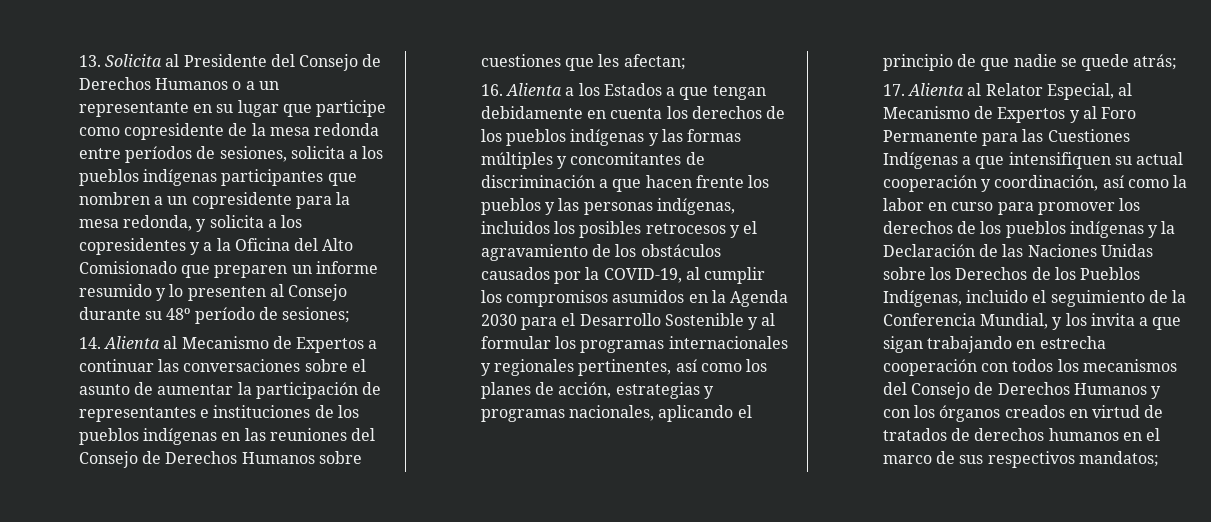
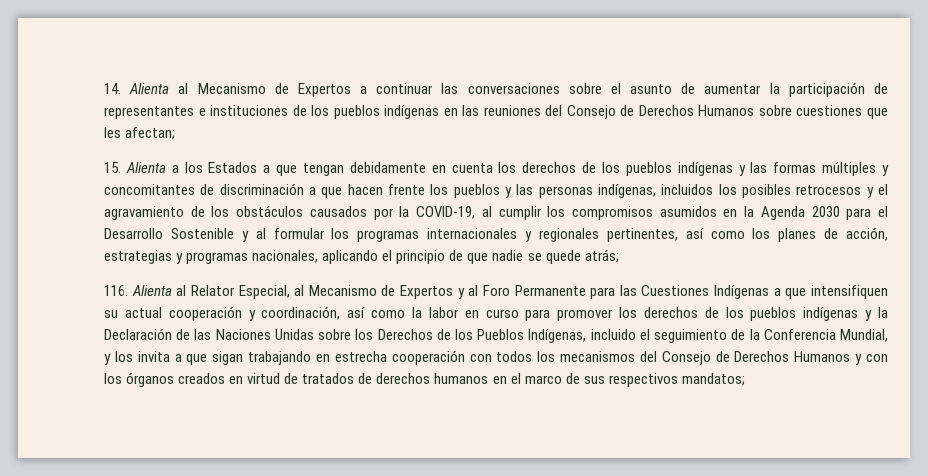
[78,54,382,71] [78,77,279,90] [78,100,387,117] [78,123,380,140] [78,146,384,163] [78,169,357,186] [78,192,351,209] [78,215,303,232] [78,238,354,255] [78,261,378,278] [78,284,348,301] [78,307,351,324] 13. Solicita al Presidente del Consejo de Derechos Humanos o a un representante en su lugar que participe como copresidente de la mesa redonda entre períodos de sesiones, solicita a los pueblos indígenas participantes que nombren a un copresidente para la mesa redonda, y solicita a los copresidentes y a la Oficina del Alto Comisionado que preparen un informe resumido y lo presenten al Consejo durante su 48º período de sesiones; // -> (104, 88) none
[480,84,503,96] 16. -> [104,162,122,173] 15.
[882,84,905,96] 17. -> [104,285,129,296] 116.

